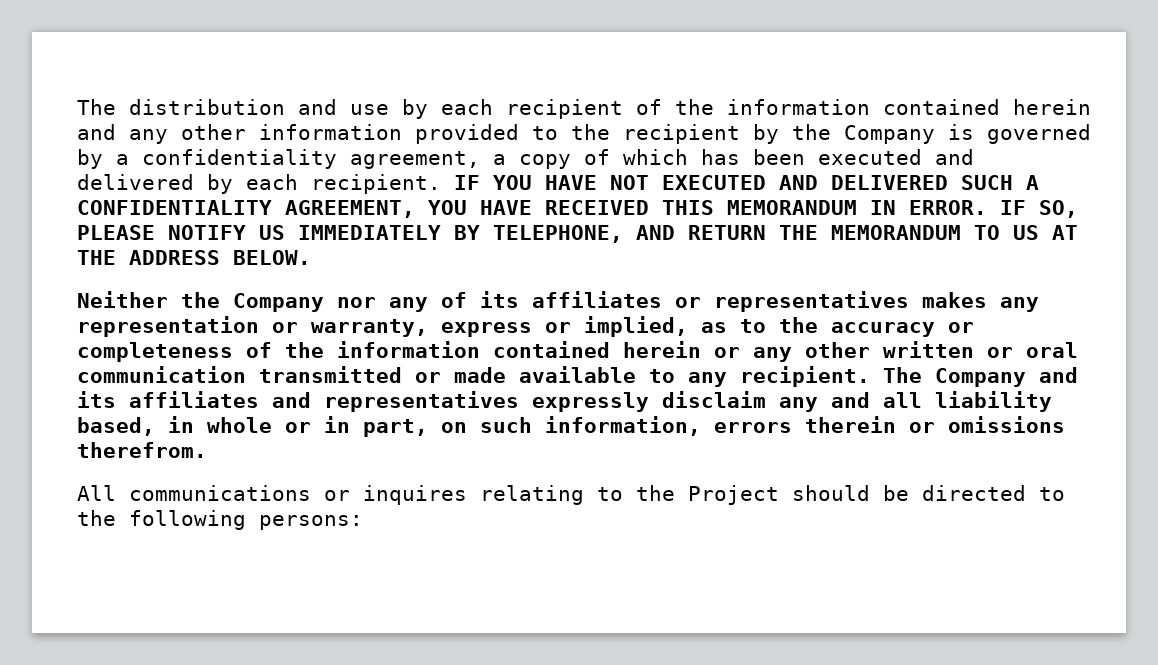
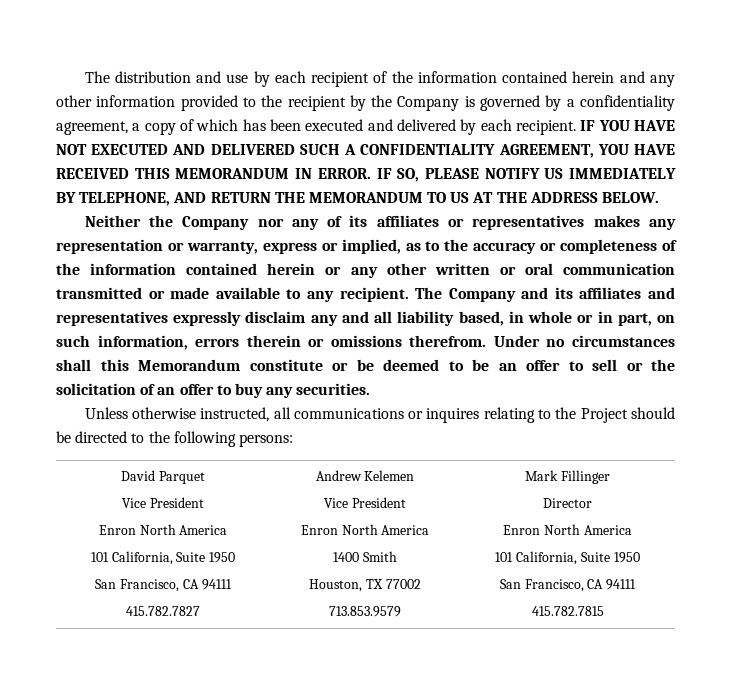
[77,485,116,501] // All -> [493,335,675,347] [56,359,675,371] [56,383,371,398] [84,407,291,422] Under no circumstances shall this Memorandum constitute or be deemed to be an offer to sell or the solicitation of an offer to buy any securities. // Unless otherwise instructed, all
(363, 522) none -> [121,470,205,484] [122,497,204,508] [98,524,228,535] [90,551,236,565] [95,579,232,592] [126,606,200,616] [315,470,415,481] [324,497,406,508] [300,524,430,535] [333,551,397,562] [309,579,421,592] [329,606,401,617] [525,470,610,484] [543,498,592,508] [503,524,632,535] [495,551,640,565] [499,579,637,592] [531,606,604,616] // David Parquet // Vice President // Enron North America // 101 California, Suite 1950 // San Francisco, CA 94111 // 415.782.7827 | Andrew Kelemen // Vice President // Enron North America // 1400 Smith // Houston, TX 77002 // 713.853.9579 | Mark Fillinger // Director // Enron North America // 101 California, Suite 1950 // San Francisco, CA 94111 // 415.782.7815

